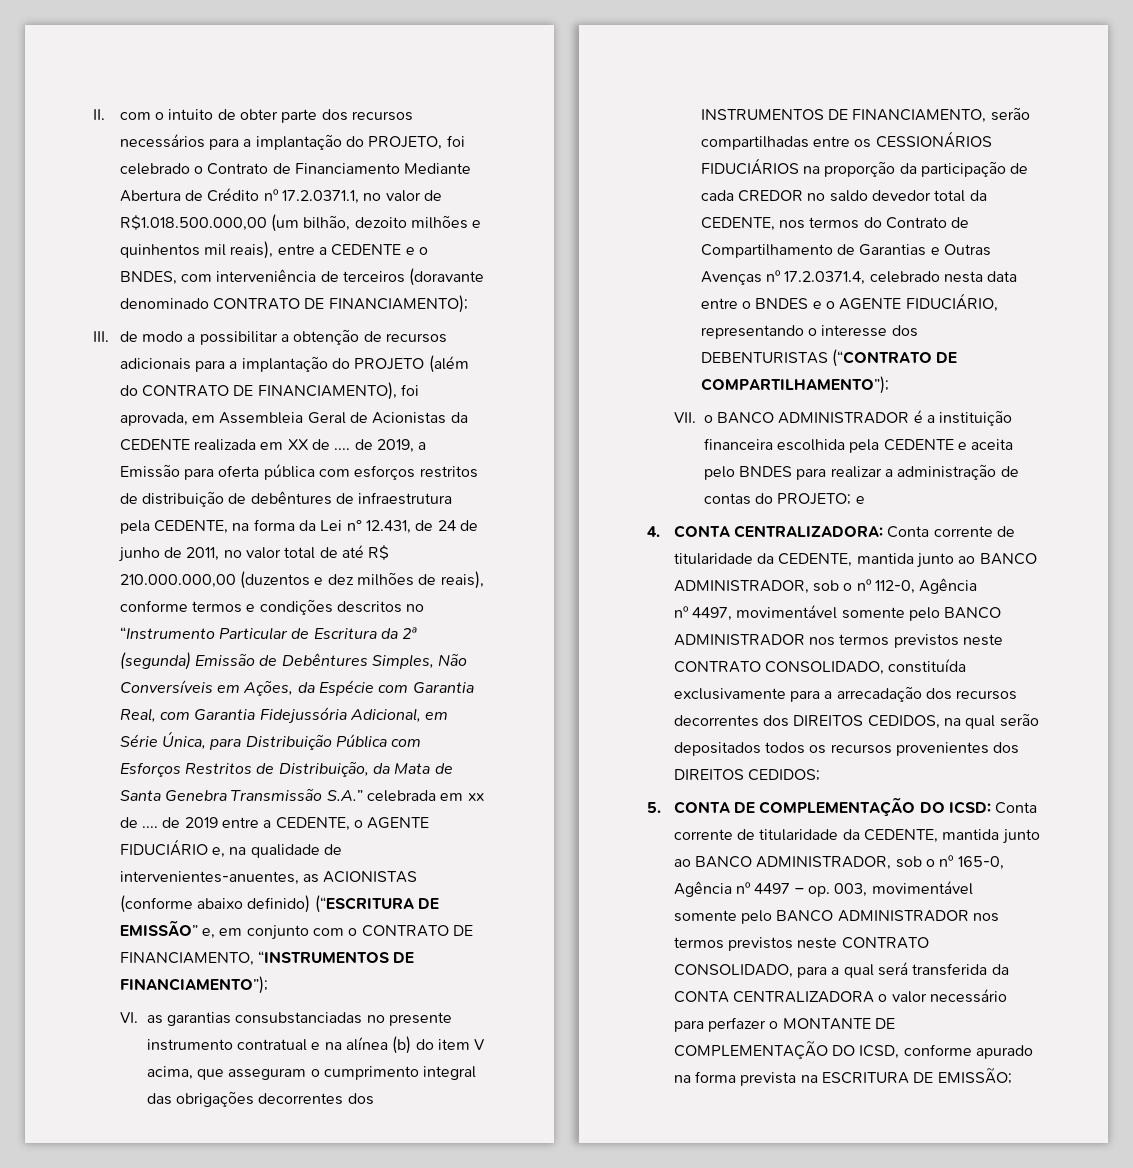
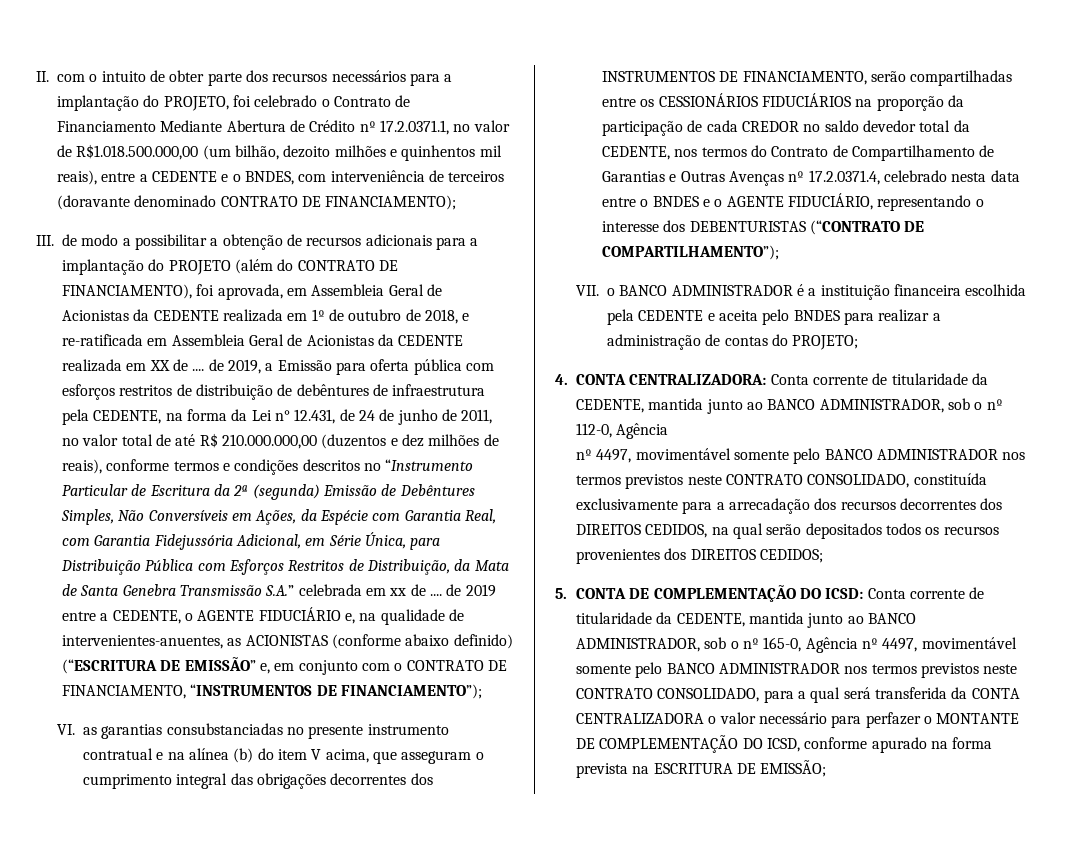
(284, 446) none -> [311,309,470,324] [62,334,464,346] [62,359,147,372] 1º de outubro de 2018, e re-ratificada em Assembleia Geral de Acionistas da CEDENTE realizada em
[855,496,865,504] e -> (859, 342) none
[754,883,868,897] 4497 – op. 003, -> [882,638,918,652] 4497,

